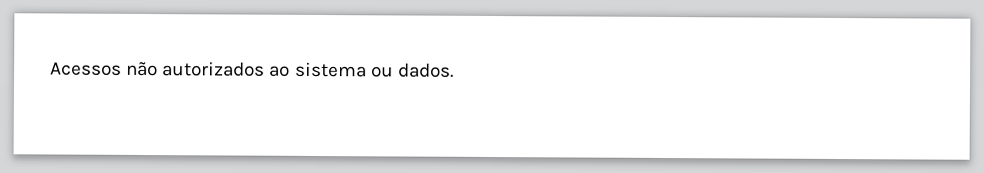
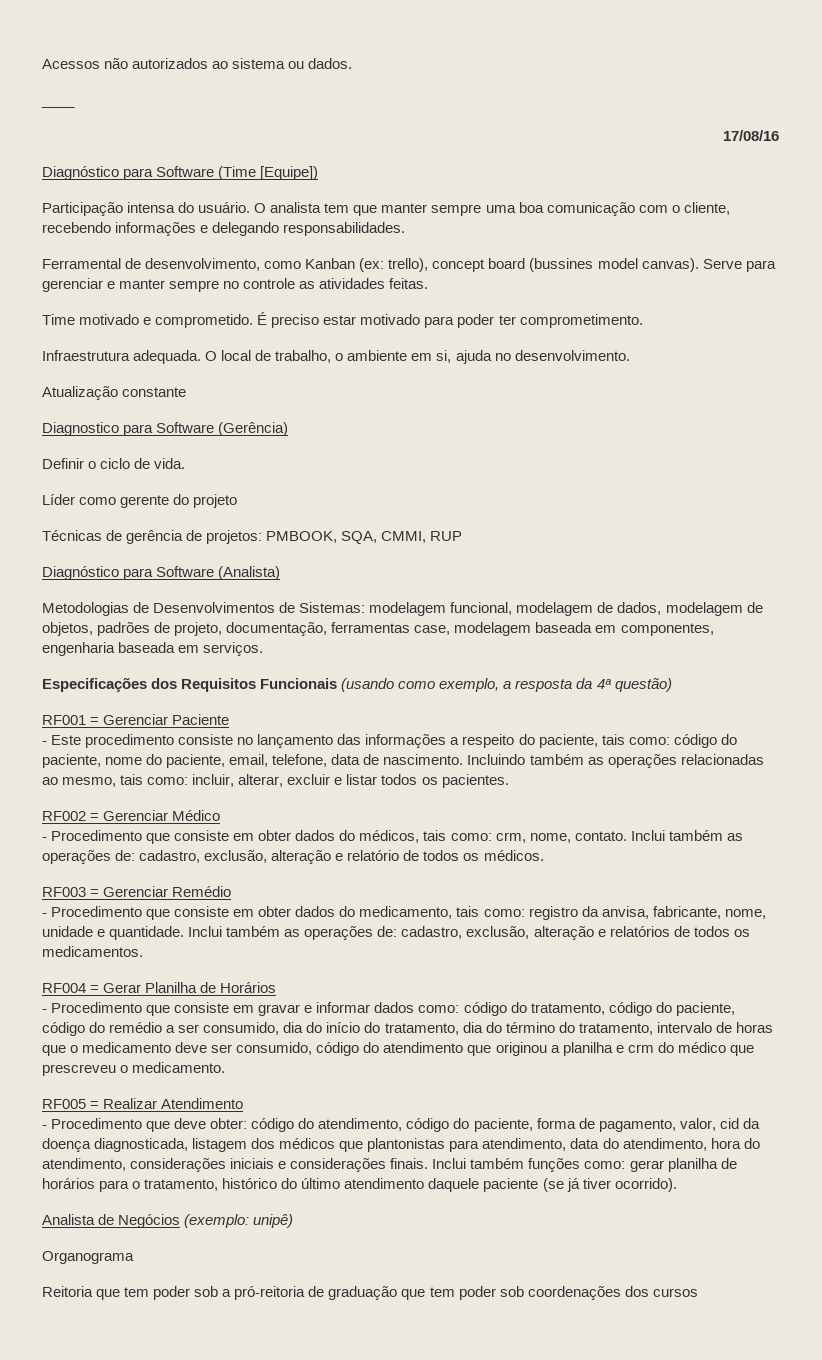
(454, 70) none -> [41,105,75,108] [723,130,779,141] [42,166,319,180] [42,202,730,216] [42,222,406,236] [42,258,776,272] [42,278,429,292] [42,312,643,328] [42,350,630,364] [42,386,187,400] [42,422,289,436] [42,458,186,469] [42,494,238,508] [42,530,463,544] [42,566,281,580] [42,602,763,616] [42,622,714,636] [42,642,264,656] [42,677,672,692] [42,714,230,725] [42,734,737,748] [42,754,764,768] [42,774,509,788] [42,810,221,821] [42,830,743,844] [42,850,544,864] [42,886,232,897] [42,906,766,920] [42,926,750,940] [42,946,143,957] [42,982,277,993] [42,1002,735,1016] [42,1022,773,1036] [42,1042,754,1056] [42,1062,226,1076] [42,1098,244,1109] [42,1118,760,1132] [42,1138,760,1152] [42,1158,737,1172] [42,1178,677,1192] [42,1214,294,1228] [42,1251,134,1264] [42,1286,698,1300] // ____ // 17/08/16 // Diagnóstico para Software (Time [Equipe]) // Participação intensa do usuário. O analista tem que manter sempre uma boa comunicação com o cliente, recebendo informações e delegando responsabilidades. // Ferramental de desenvolvimento, como Kanban (ex: trello), concept board (bussines model canvas). Serve para gerenciar e manter sempre no controle as atividades feitas. // Time motivado e comprometido. É preciso estar motivado para poder ter comprometimento. // Infraestrutura adequada. O local de trabalho, o ambiente em si, ajuda no desenvolvimento. // Atualização constante // Diagnostico para Software (Gerência) // Definir o ciclo de vida. // Líder como gerente do projeto // Técnicas de gerência de projetos: PMBOOK, SQA, CMMI, RUP // Diagnóstico para Software (Analista) // Metodologias de Desenvolvimentos de Sistemas: modelagem funcional, modelagem de dados, modelagem de objetos, padrões de projeto, documentação, ferramentas case, modelagem baseada em componentes, engenharia baseada em serviços. // Especificações dos Requisitos Funcionais (usando como exemplo, a resposta da 4ª questão) // RF001 = Gerenciar Paciente // - Este procedimento consiste no lançamento das informações a respeito do paciente, tais como: código do paciente, nome do paciente, email, telefone, data de nascimento. Incluindo também as operações relacionadas ao mesmo, tais como: incluir, alterar, excluir e listar todos os pacientes. // RF002 = Gerenciar Médico // - Procedimento que consiste em obter dados do médicos, tais como: crm, nome, contato. Inclui também as operações de: cadastro, exclusão, alteração e relatório de todos os médicos. // RF003 = Gerenciar Remédio // - Procedimento que consiste em obter dados do medicamento, tais como: registro da anvisa, fabricante, nome, unidade e quantidade. Inclui também as operações de: cadastro, exclusão, alteração e relatórios de todos os medicamentos. // RF004 = Gerar Planilha de Horários // - Procedimento que consiste em gravar e informar dados como: código do tratamento, código do paciente, código do remédio a ser consumido, dia do início do tratamento, dia do término do tratamento, intervalo de horas que o medicamento deve ser consumido, código do atendimento que originou a planilha e crm do médico que prescreveu o medicamento. // RF005 = Realizar Atendimento // - Procedimento que deve obter: código do atendimento, código do paciente, forma de pagamento, valor, cid da doença diagnosticada, listagem dos médicos que plantonistas para atendimento, data do atendimento, hora do atendimento, considerações iniciais e considerações finais. Inclui também funções como: gerar planilha de horários para o tratamento, histórico do último atendimento daquele paciente (se já tiver ocorrido). // Analista de Negócios (exemplo: unipê) // Organograma // Reitoria que tem poder sob a pró-reitoria de graduação que tem poder sob coordenações dos cursos

